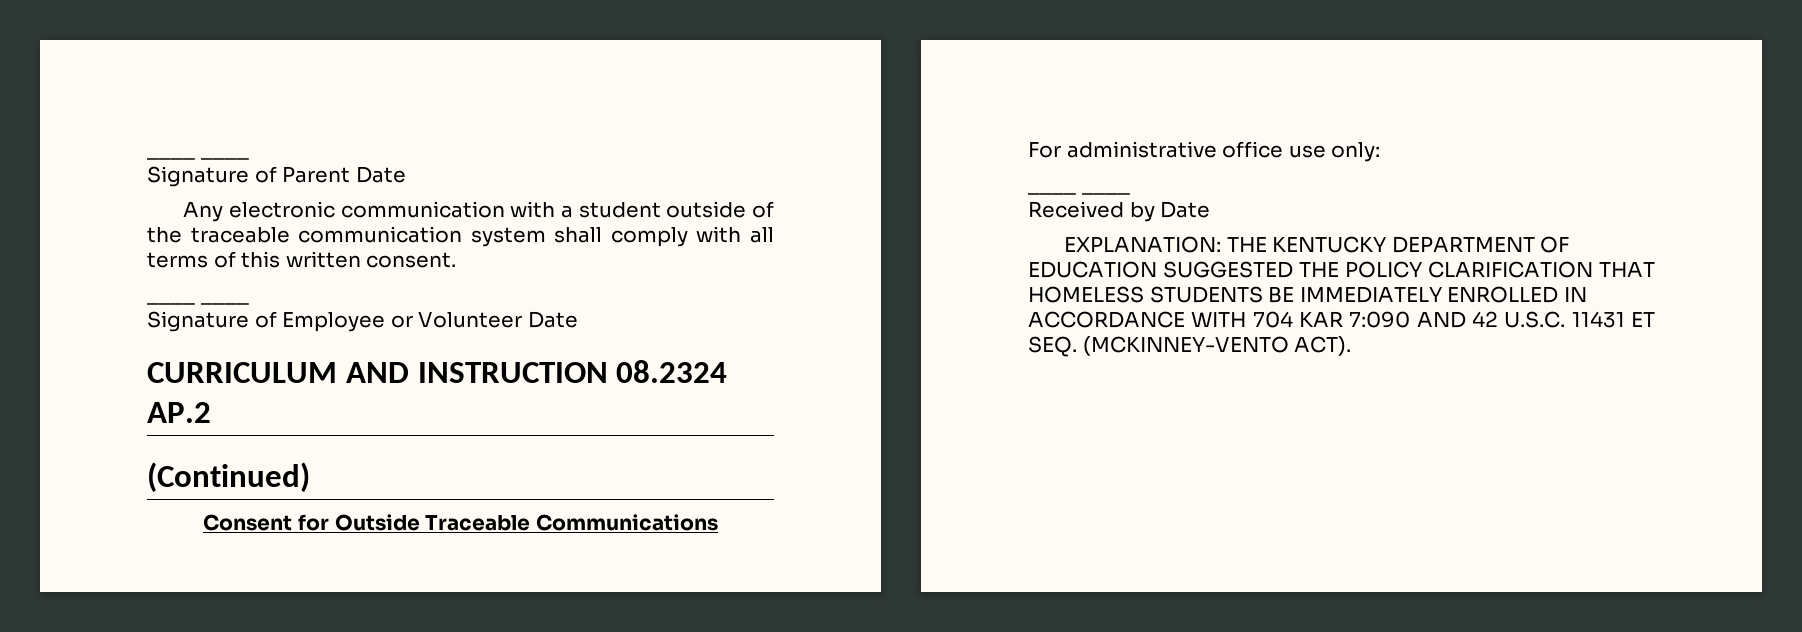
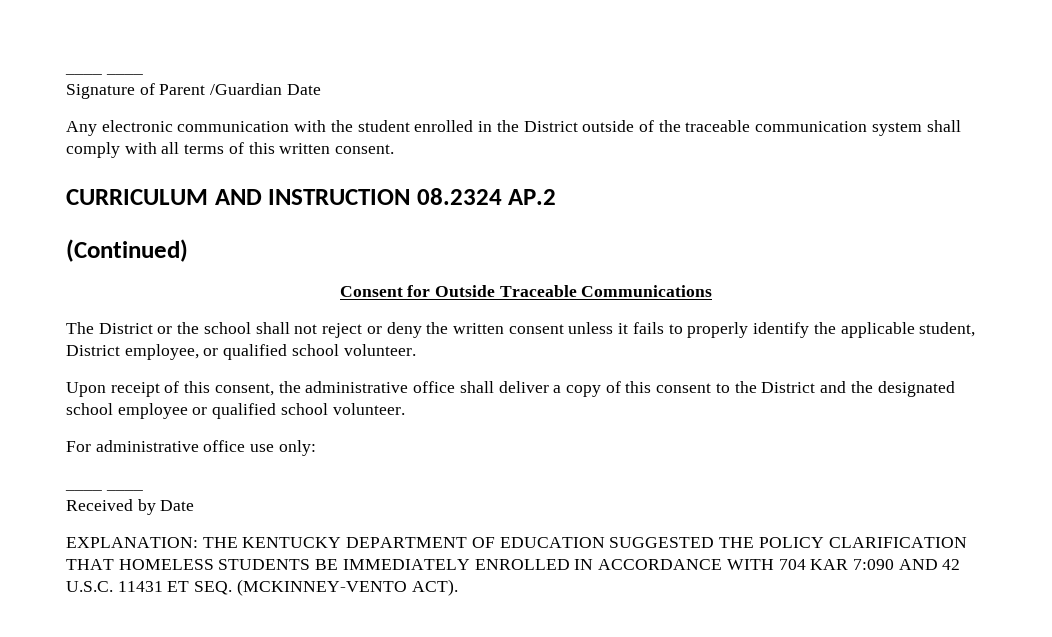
(351, 174) none -> [210,83,283,95] /Guardian
[560,202,661,218] a student -> [330,120,578,132] the student enrolled in the District
[147,302,249,305] [147,311,578,332] // ____ ____ // Signature of Employee or Volunteer Date -> (395, 149) none
(718, 522) none -> [66,322,976,338] [66,344,416,360] [66,381,955,397] [66,403,405,419] // The District or the school shall not reject or deny the written consent unless it fails to properly identify the applicable student, District employee, or qualified school volunteer. // Upon receipt of this consent, the administrative office shall deliver a copy of this consent to the District and the designated school employee or qualified school volunteer.

